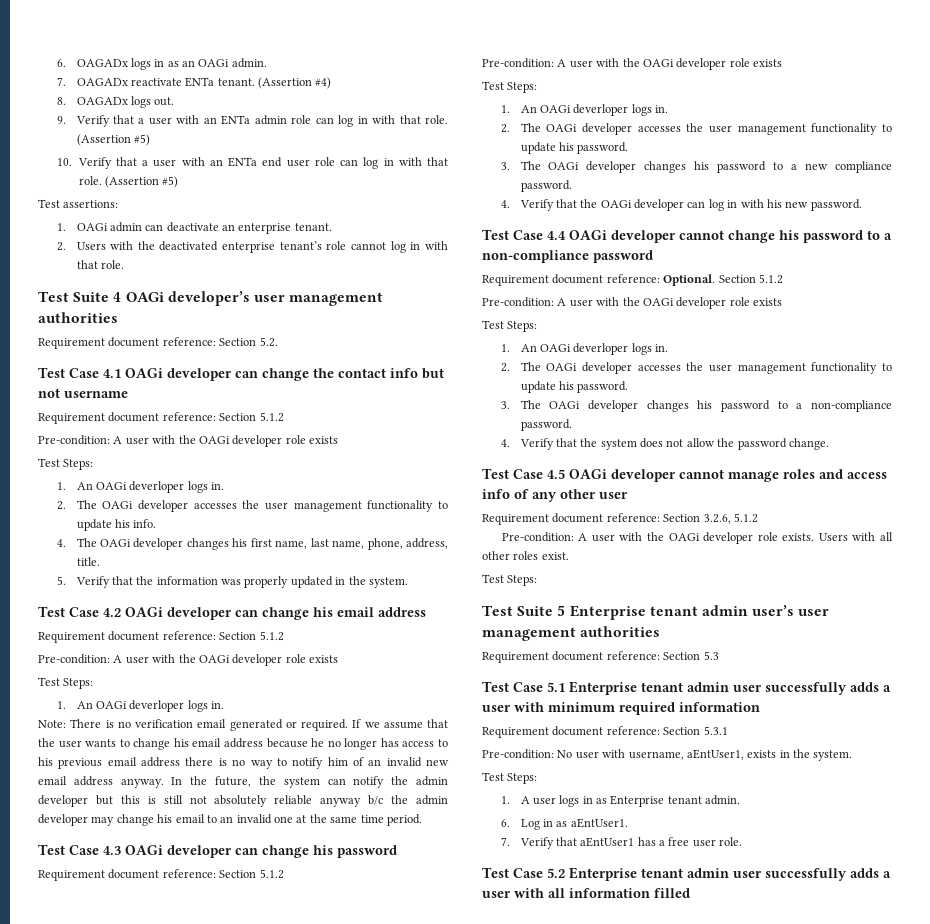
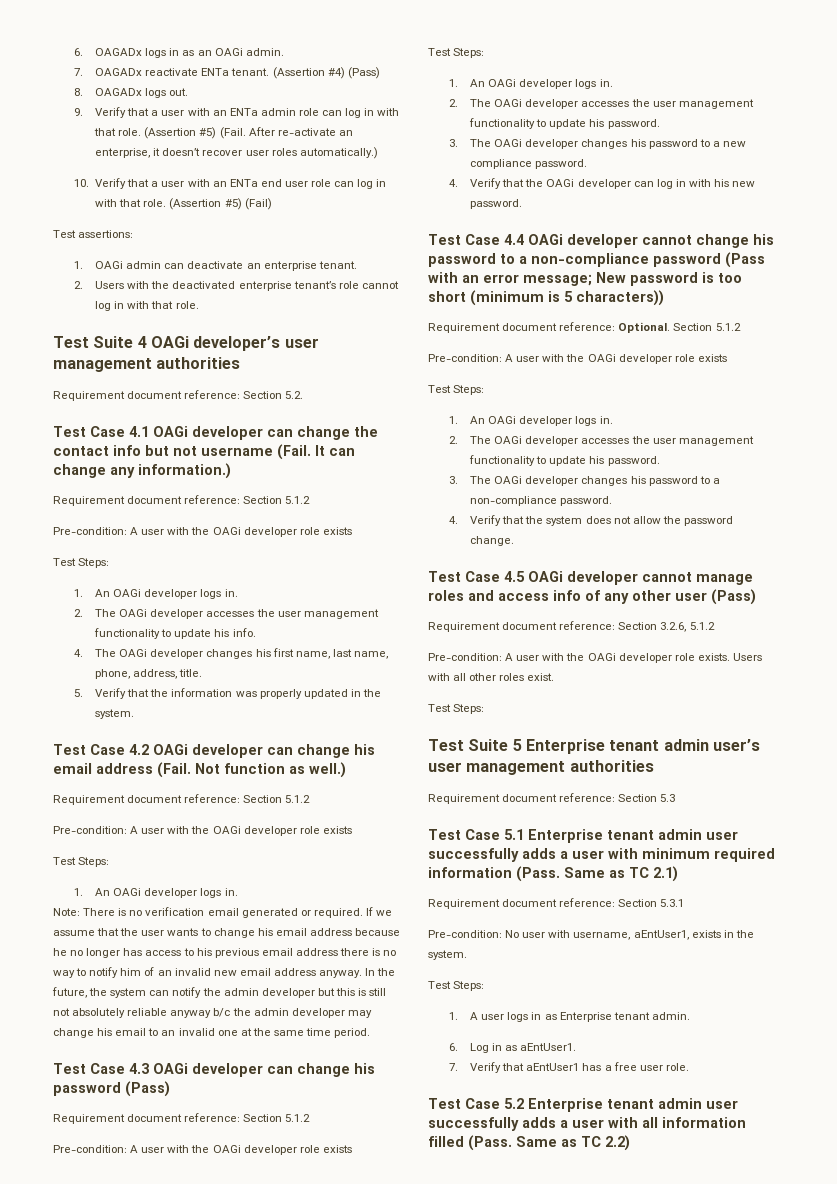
(332, 83) none -> [347,67,380,79] (Pass)
(150, 140) none -> [219,127,353,139] [95,147,378,159] (Fail. After re-activate an enterprise, it doesn’t recover user roles automatically.)
(179, 182) none -> [244,198,272,210] (Fail)
(128, 394) none -> [277,444,355,460] [53,463,231,479] (Fail. It can change any information.)
[129,481,185,493] deverloper -> [144,589,198,599] developer
(426, 612) none -> [157,762,346,778] (Fail. Not function as well.)
[129,700,185,712] deverloper -> [144,888,198,898] developer
(397, 851) none -> [125,1081,170,1097] (Pass)
[573,104,629,116] deverloper -> [519,79,573,89] developer
(653, 256) none -> [725,252,765,268] [428,272,742,286] [428,290,664,306] (Pass with an error message; New password is too short (minimum is 5 characters))
[573,343,629,355] deverloper -> [519,416,573,426] developer
(628, 495) none -> [711,589,756,605] (Pass)
(760, 707) none -> [516,866,678,882] (Pass. Same as TC 2.1)
(690, 893) none -> [468,1135,630,1151] (Pass. Same as TC 2.2)

